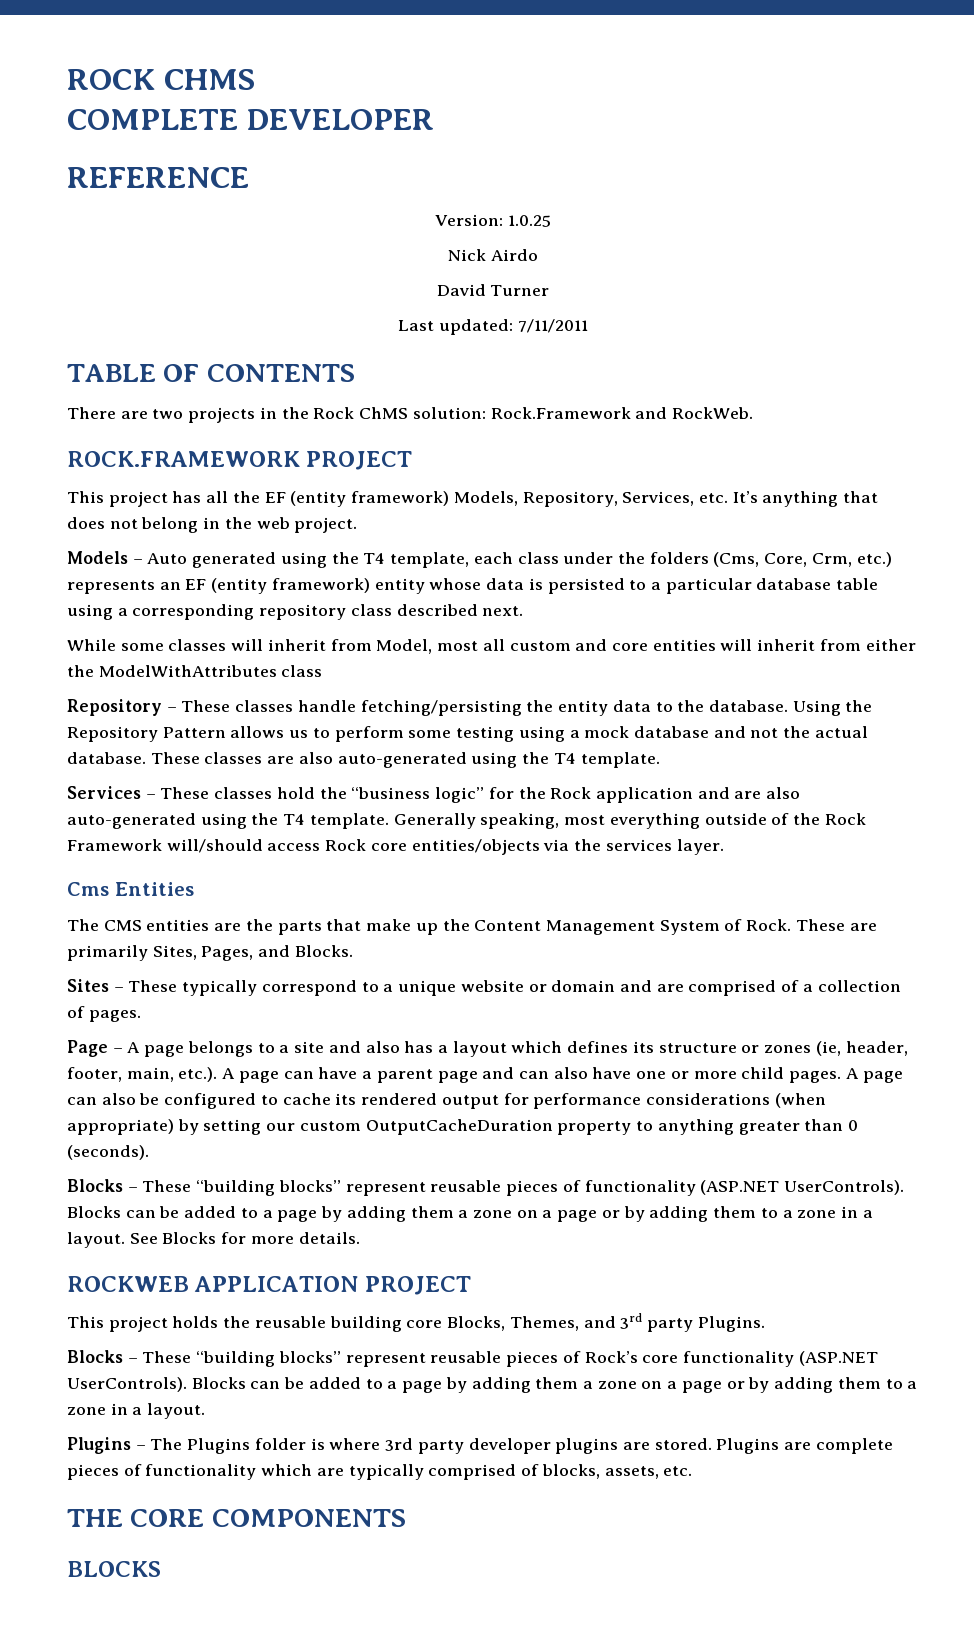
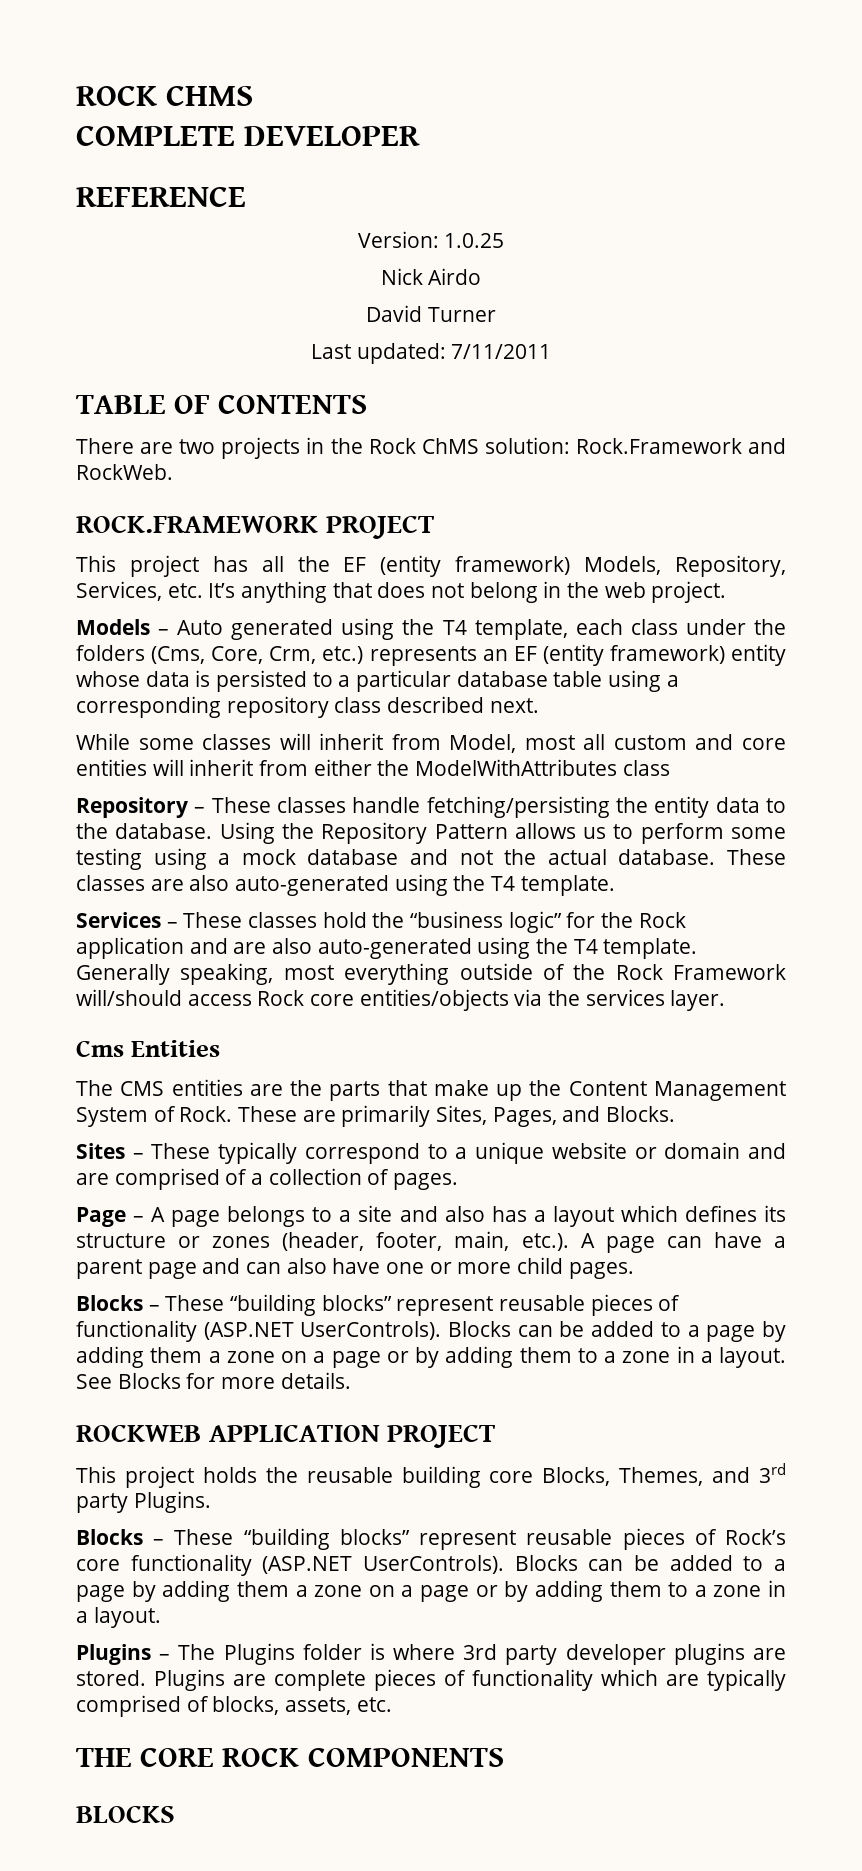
[815,1041,908,1056] (ie, header, -> [282,1232,365,1251] (header,
[845,1068,903,1083] [67,1093,826,1109] [67,1119,858,1135] [67,1145,149,1160] A page can also be configured to cache its rendered output for performance considerations (when appropriate) by setting our custom OutputCacheDuration property to anything greater than 0 (seconds). -> (634, 1270) none
(205, 1518) none -> [222,1747,300,1767] ROCK

